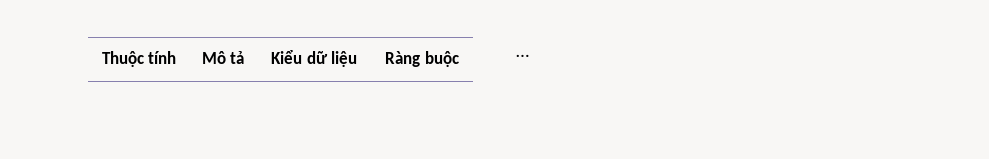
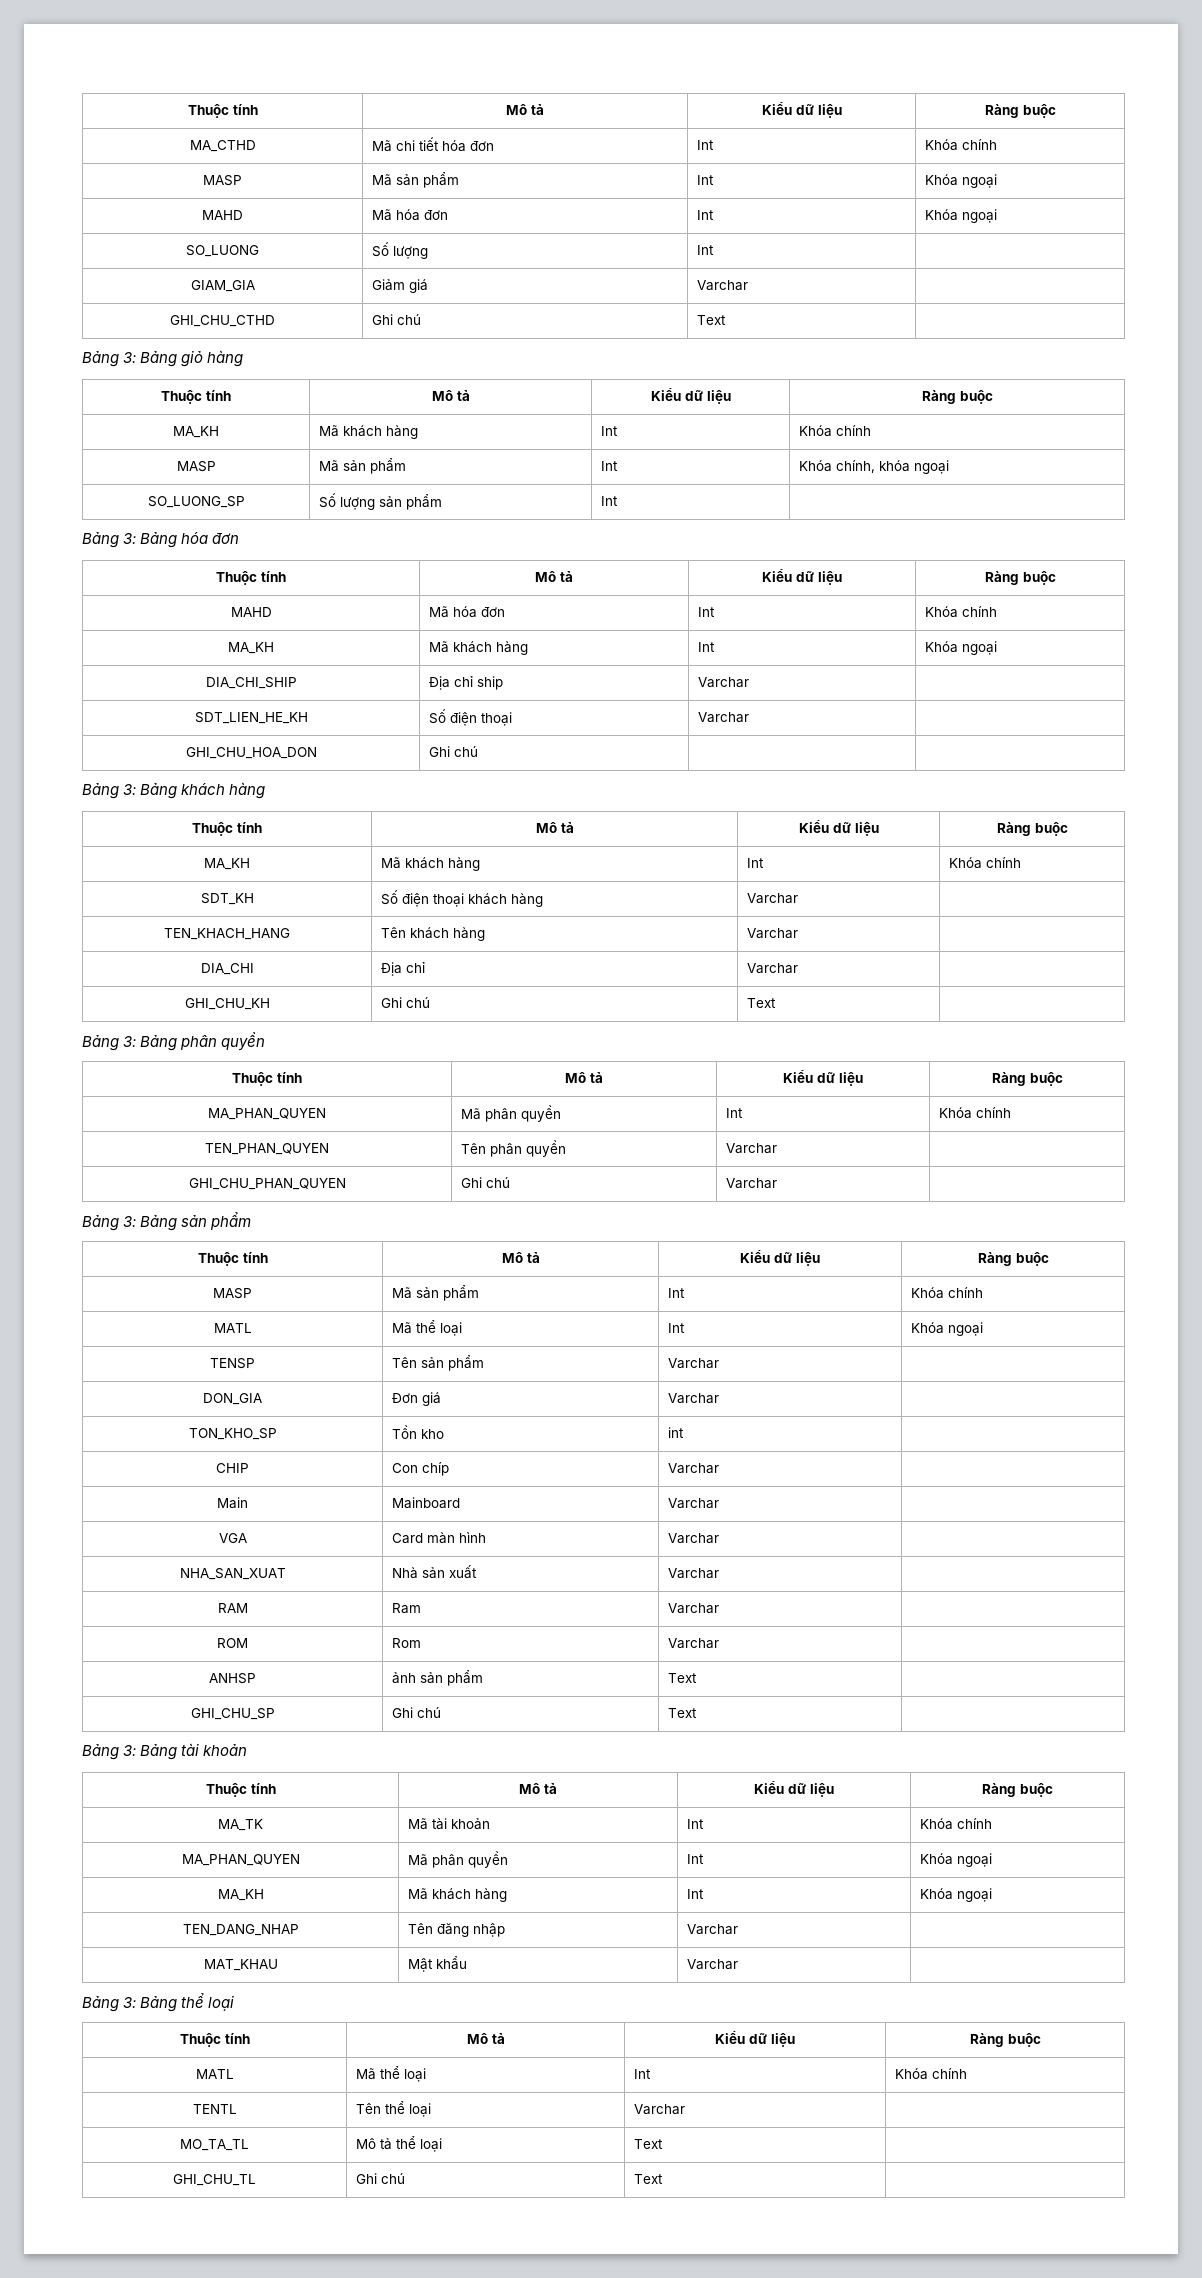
[101,51,177,67] [201,51,245,64] [271,50,357,67] [385,51,459,67] [516,54,529,57] Thuộc tính | Mô tả | Kiểu dữ liệu | Ràng buộc // … -> [187,104,258,118] [506,104,544,115] [761,102,842,118] [984,104,1056,118] [189,140,256,152] [372,137,495,152] [697,140,715,150] [925,139,998,151] [203,175,242,186] [372,172,460,188] [697,175,715,185] [925,174,998,188] [202,210,243,220] [372,209,449,221] [697,210,715,220] [925,209,998,223] [186,245,259,257] [372,242,429,259] [697,245,715,255] [190,280,255,292] [372,279,429,293] [697,280,749,291] [170,315,275,327] [372,314,422,325] [697,315,727,325] [82,350,244,367] [161,390,231,404] [431,390,470,401] [650,388,731,404] [921,390,993,404] [173,426,219,438] [319,425,419,439] [601,426,619,436] [799,425,872,437] [176,461,216,472] [319,458,407,474] [601,461,619,471] [799,460,950,474] [147,496,245,508] [319,493,443,510] [601,496,619,506] [82,531,240,548] [216,571,286,585] [535,571,573,582] [762,569,842,585] [984,571,1056,585] [230,607,272,617] [429,606,506,618] [698,607,716,617] [925,606,998,618] [228,642,274,654] [429,641,529,655] [698,642,716,652] [925,641,998,655] [205,677,297,689] [429,676,504,690] [698,677,750,688] [194,712,308,724] [429,709,513,726] [698,712,750,723] [185,747,317,759] [429,746,479,757] [82,782,266,799] [192,822,262,836] [535,822,574,833] [798,820,879,836] [996,822,1068,836] [204,858,250,870] [381,857,481,871] [747,858,765,868] [949,857,1022,869] [200,893,254,905] [381,890,544,907] [747,893,799,904] [164,928,290,940] [381,927,486,941] [747,928,799,939] [200,963,254,975] [381,962,426,976] [747,963,799,974] [184,998,270,1010] [381,997,431,1008] [747,998,777,1008] [82,1032,266,1051] [232,1072,302,1086] [565,1072,603,1083] [783,1070,863,1086] [991,1072,1063,1086] [208,1108,326,1120] [461,1105,562,1122] [726,1108,744,1118] [939,1107,1012,1119] [205,1143,329,1155] [461,1140,567,1157] [726,1143,778,1154] [188,1178,346,1190] [461,1177,511,1188] [726,1178,778,1189] [82,1212,252,1231] [197,1252,268,1266] [501,1252,540,1263] [740,1250,820,1266] [977,1252,1049,1266] [213,1288,252,1299] [392,1285,480,1301] [668,1288,686,1298] [911,1287,984,1299] [213,1323,252,1333] [392,1320,463,1336] [668,1323,686,1333] [911,1322,984,1336] [210,1358,255,1369] [392,1355,485,1371] [668,1358,720,1369] [203,1393,262,1405] [392,1392,442,1406] [668,1393,720,1404] [188,1428,277,1440] [392,1425,445,1439] [668,1427,685,1438] [216,1463,249,1473] [392,1462,450,1476] [668,1463,720,1474] [217,1497,248,1509] [392,1497,461,1509] [668,1498,720,1509] [218,1533,247,1543] [392,1532,487,1544] [668,1533,720,1544] [179,1568,286,1580] [392,1565,478,1579] [668,1568,720,1579] [217,1603,248,1613] [392,1603,422,1614] [668,1603,720,1614] [217,1638,248,1648] [392,1638,422,1648] [668,1638,720,1649] [209,1673,256,1684] [392,1670,484,1686] [668,1673,698,1683] [190,1708,275,1720] [392,1707,442,1718] [668,1708,698,1718] [82,1743,248,1760] [205,1783,276,1797] [519,1783,557,1794] [754,1781,834,1797] [982,1783,1053,1797] [218,1819,263,1831] [408,1818,491,1830] [687,1819,705,1829] [920,1818,993,1830] [181,1854,300,1866] [408,1851,509,1868] [687,1854,705,1864] [920,1853,993,1867] [217,1889,264,1901] [408,1888,508,1902] [687,1889,705,1899] [920,1888,993,1902] [182,1924,299,1936] [408,1923,506,1937] [687,1924,739,1935] [203,1959,278,1971] [408,1956,468,1972] [687,1959,739,1970] [82,1993,235,2012] [179,2033,250,2047] [466,2033,505,2044] [715,2031,796,2047] [969,2033,1041,2047] [195,2069,234,2079] [356,2066,427,2082] [634,2069,652,2079] [895,2068,968,2080] [192,2104,237,2114] [356,2101,432,2117] [634,2104,686,2115] [180,2139,249,2151] [356,2136,443,2152] [634,2139,664,2149] [173,2174,256,2186] [356,2173,406,2184] [634,2174,664,2184] Thuộc tính | Mô tả | Kiểu dữ liệu | Ràng buộc // MA_CTHD | Mã chi tiết hóa đơn | Int | Khóa chính // MASP | Mã sản phẩm | Int | Khóa ngoại // MAHD | Mã hóa đơn | Int | Khóa ngoại // SO_LUONG | Số lượng | Int | // GIAM_GIA | Giảm giá | Varchar | // GHI_CHU_CTHD | Ghi chú | Text | // Bảng 3: Bảng giỏ hàng // Thuộc tính | Mô tả | Kiểu dữ liệu | Ràng buộc // MA_KH | Mã khách hàng | Int | Khóa chính // MASP | Mã sản phẩm | Int | Khóa chính, khóa ngoại // SO_LUONG_SP | Số lượng sản phẩm | Int | // Bảng 3: Bảng hóa đơn // Thuộc tính | Mô tả | Kiểu dữ liệu | Ràng buộc // MAHD | Mã hóa đơn | Int | Khóa chính // MA_KH | Mã khách hàng | Int | Khóa ngoại // DIA_CHI_SHIP | Địa chỉ ship | Varchar | // SDT_LIEN_HE_KH | Số điện thoại | Varchar | // GHI_CHU_HOA_DON | Ghi chú | | // Bảng 3: Bảng khách hàng // Thuộc tính | Mô tả | Kiểu dữ liệu | Ràng buộc // MA_KH | Mã khách hàng | Int | Khóa chính // SDT_KH | Số điện thoại khách hàng | Varchar | // TEN_KHACH_HANG | Tên khách hàng | Varchar | // DIA_CHI | Địa chỉ | Varchar | // GHI_CHU_KH | Ghi chú | Text | // Bảng 3: Bảng phân quyền // Thuộc tính | Mô tả | Kiểu dữ liệu | Ràng buộc // MA_PHAN_QUYEN | Mã phân quyền | Int | Khóa chính // TEN_PHAN_QUYEN | Tên phân quyền | Varchar | // GHI_CHU_PHAN_QUYEN | Ghi chú | Varchar | // Bảng 3: Bảng sản phẩm // Thuộc tính | Mô tả | Kiểu dữ liệu | Ràng buộc // MASP | Mã sản phẩm | Int | Khóa chính // MATL | Mã thể loại | Int | Khóa ngoại // TENSP | Tên sản phẩm | Varchar | // DON_GIA | Đơn giá | Varchar | // TON_KHO_SP | Tồn kho | int | // CHIP | Con chíp | Varchar | // Main | Mainboard | Varchar | // VGA | Card màn hình | Varchar | // NHA_SAN_XUAT | Nhà sản xuất | Varchar | // RAM | Ram | Varchar | // ROM | Rom | Varchar | // ANHSP | ảnh sản phẩm | Text | // GHI_CHU_SP | Ghi chú | Text | // Bảng 3: Bảng tài khoản // Thuộc tính | Mô tả | Kiểu dữ liệu | Ràng buộc // MA_TK | Mã tài khoản | Int | Khóa chính // MA_PHAN_QUYEN | Mã phân quyền | Int | Khóa ngoại // MA_KH | Mã khách hàng | Int | Khóa ngoại // TEN_DANG_NHAP | Tên đăng nhập | Varchar | // MAT_KHAU | Mật khẩu | Varchar | // Bảng 3: Bảng thể loại // Thuộc tính | Mô tả | Kiểu dữ liệu | Ràng buộc // MATL | Mã thể loại | Int | Khóa chính // TENTL | Tên thể loại | Varchar | // MO_TA_TL | Mô tả thể loại | Text | // GHI_CHU_TL | Ghi chú | Text |

